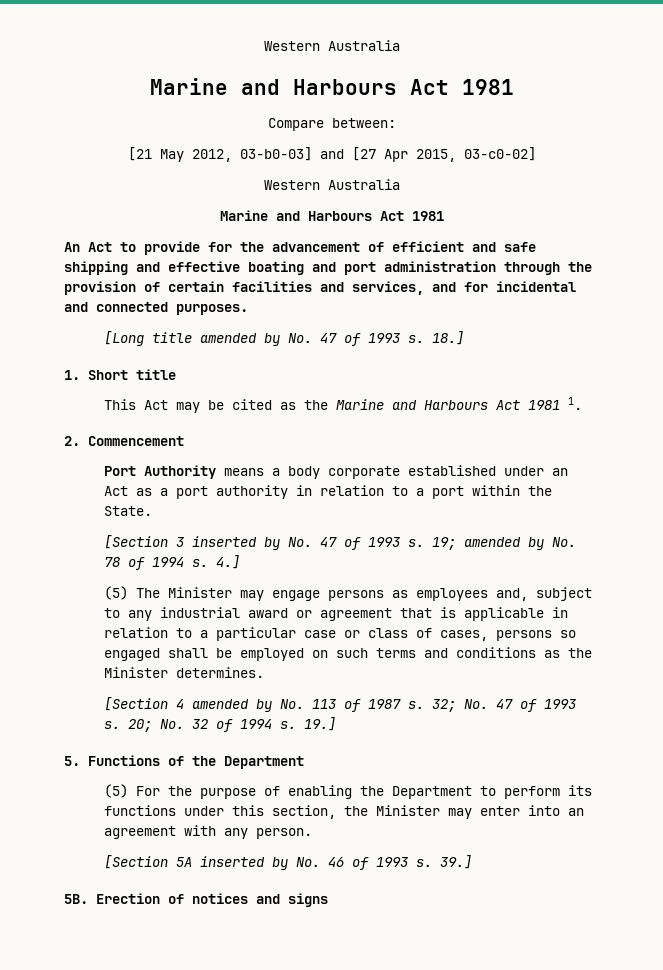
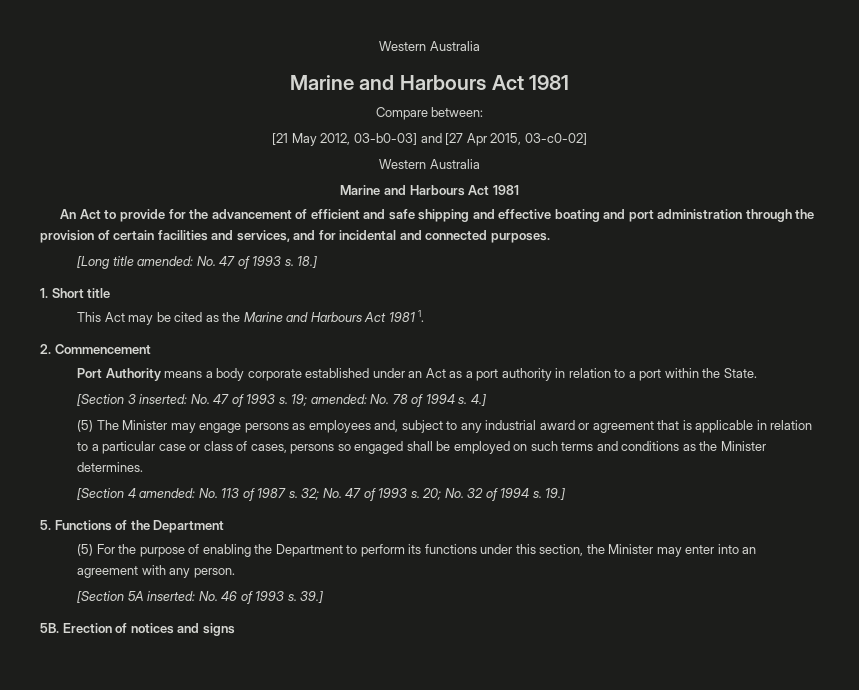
[199,333,280,346] amended by -> [137,256,194,266] amended:
[191,536,280,550] inserted by -> [139,394,188,404] inserted:
[463,537,544,550] amended by -> [310,394,367,404] amended:
[191,699,272,712] amended by -> [139,488,196,498] amended:
[199,856,288,870] inserted by -> [147,591,196,601] inserted:

